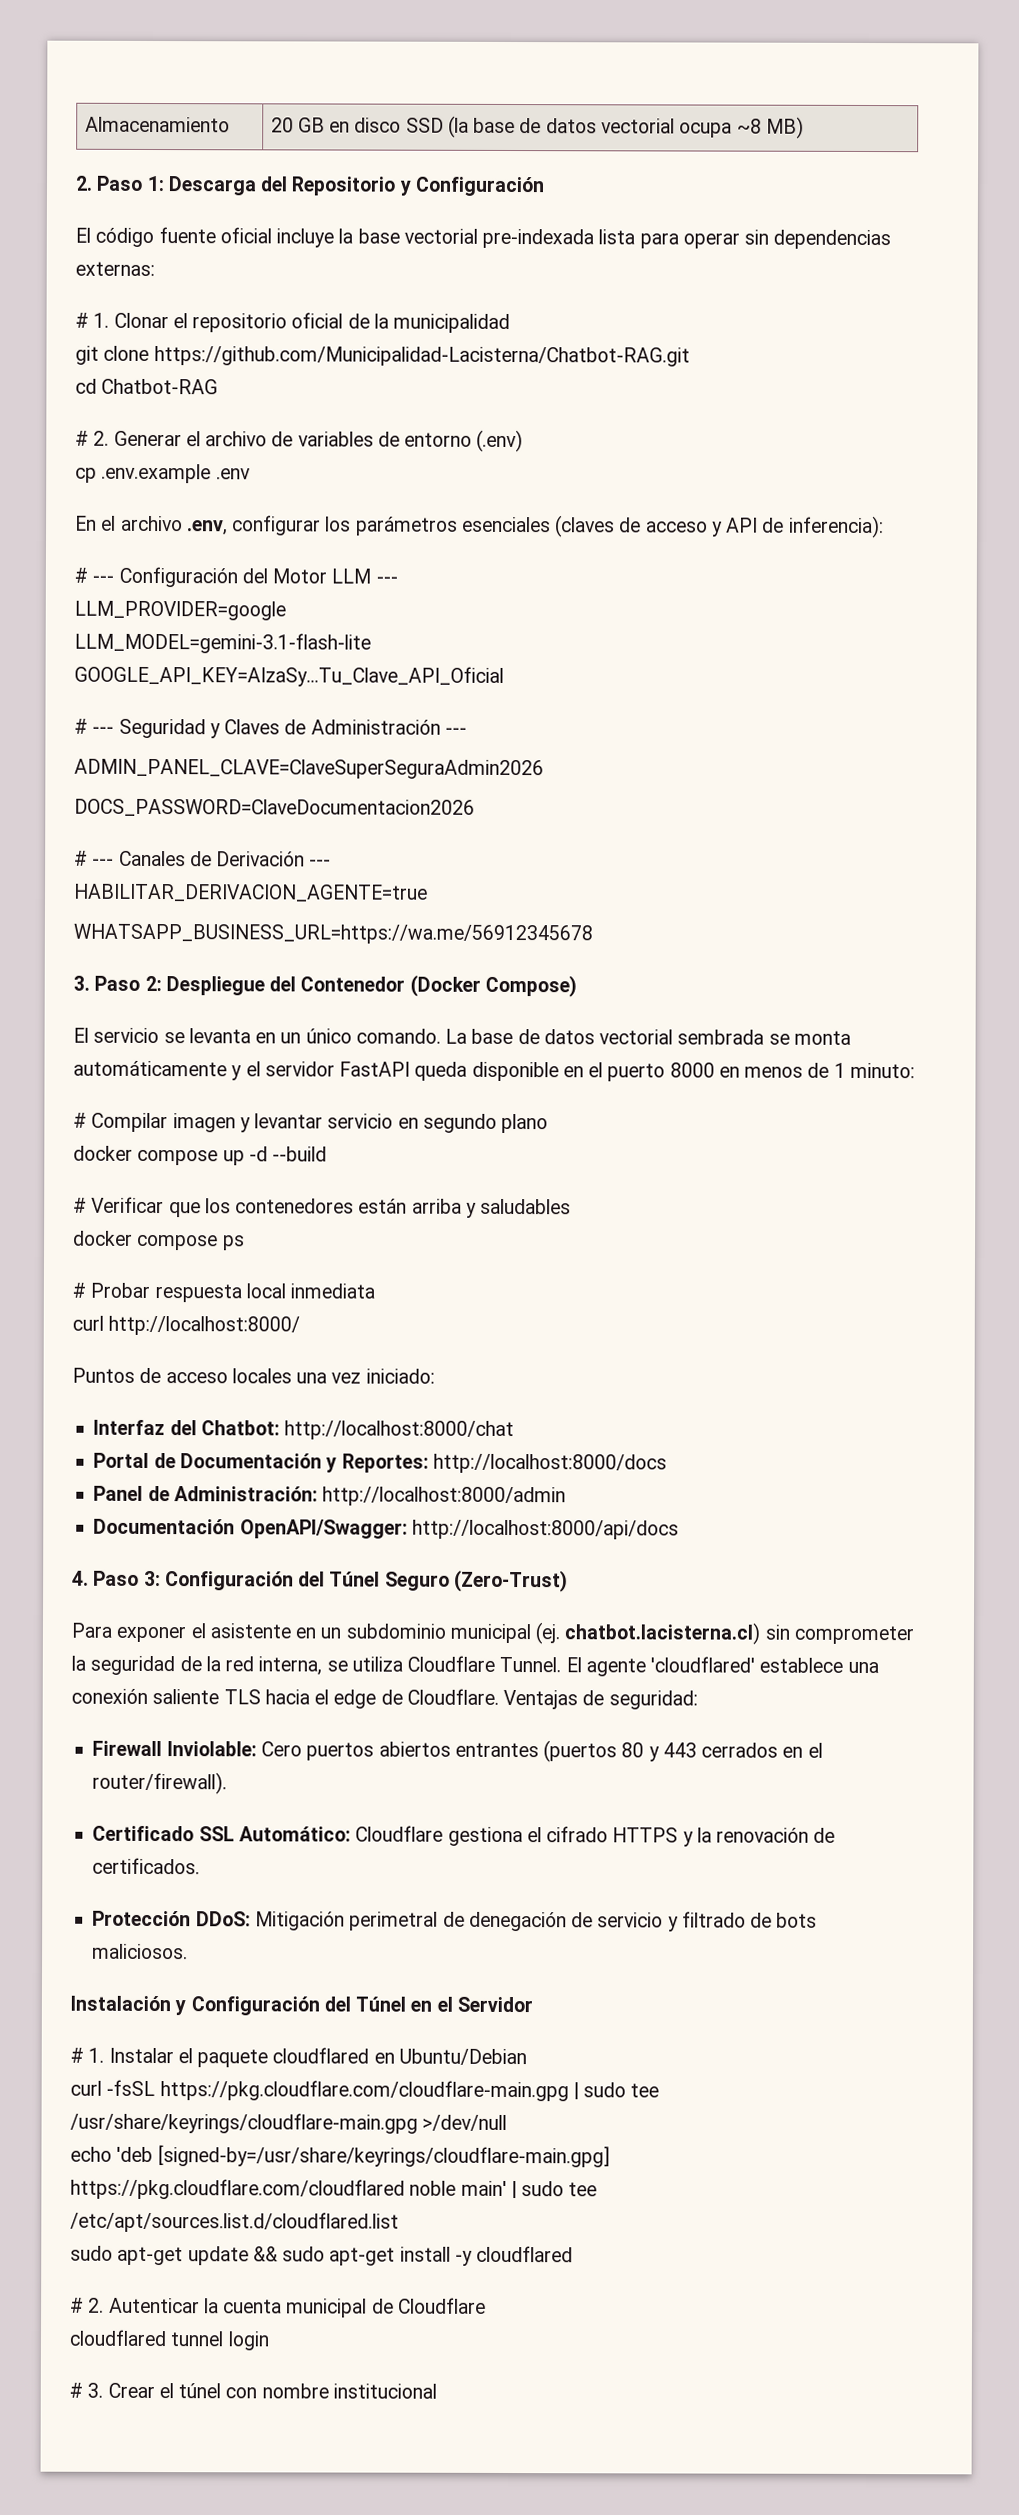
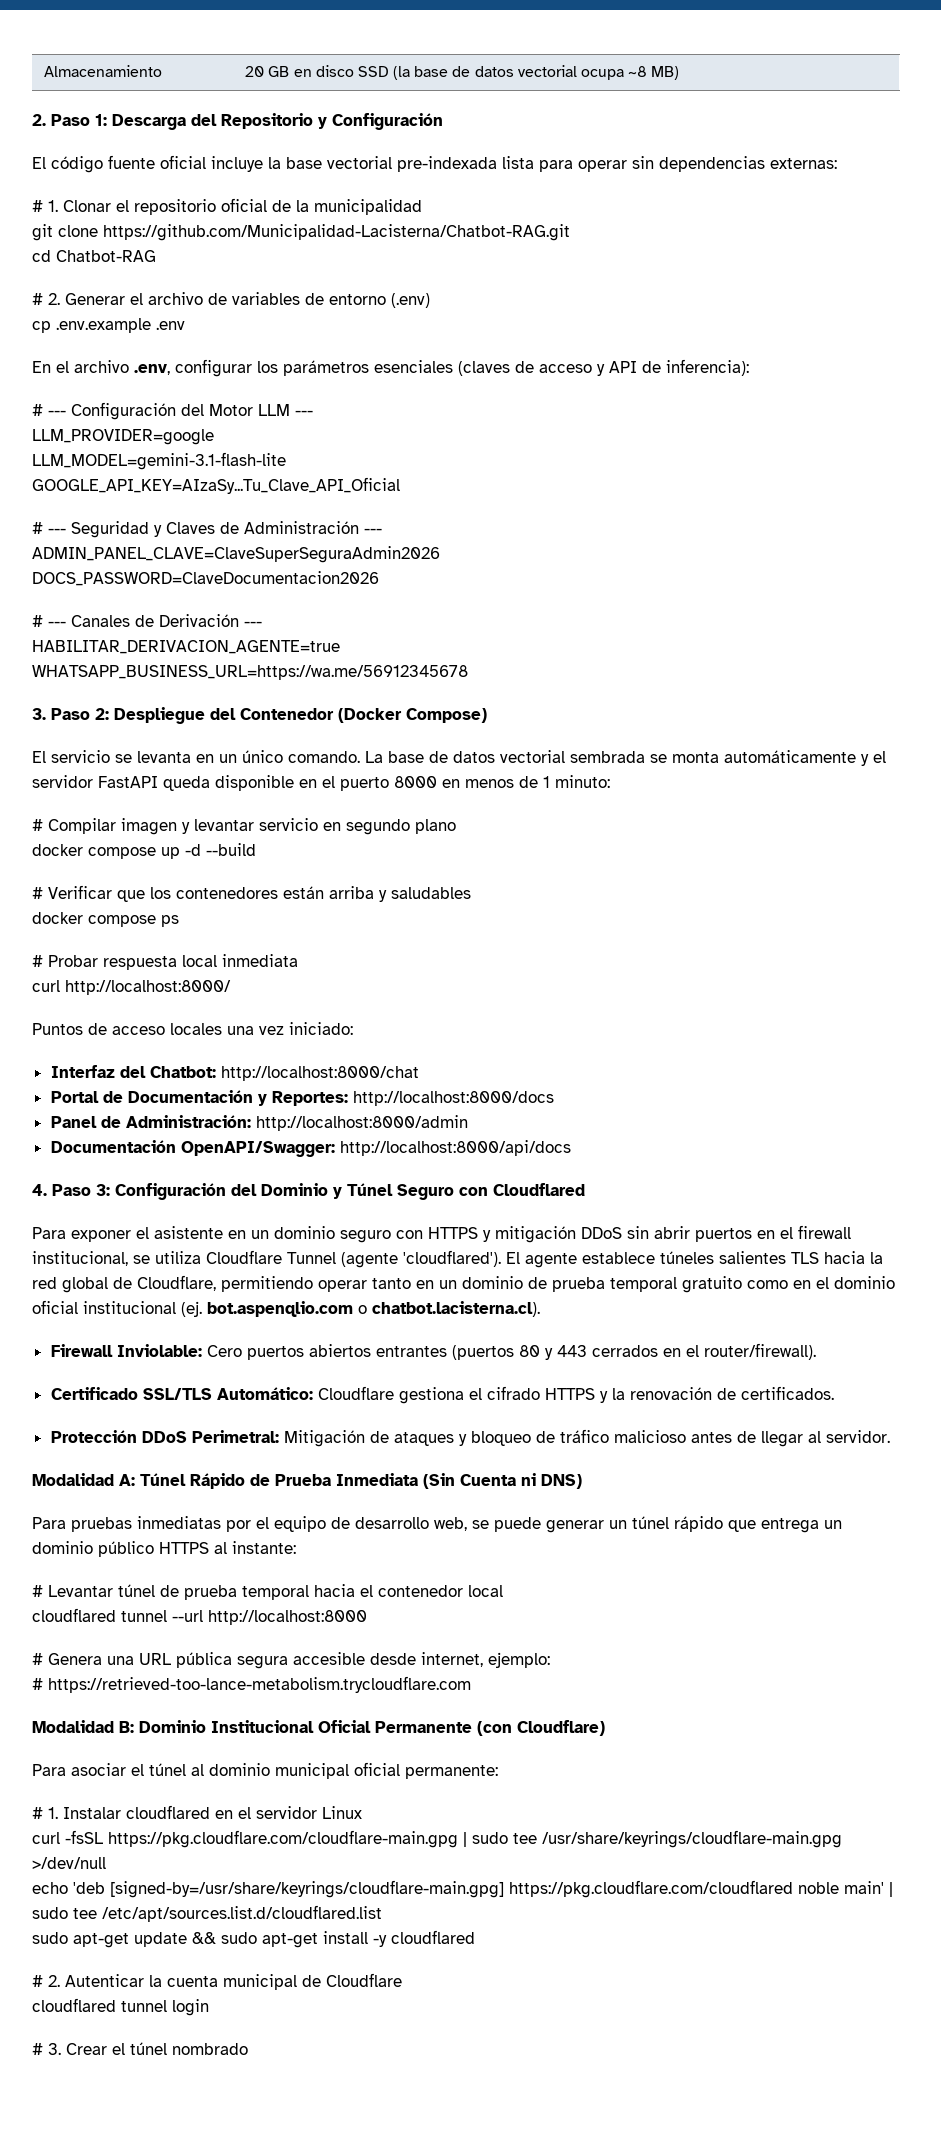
[329,1569,568,1593] Túnel Seguro (Zero-Trust) -> [261,1183,585,1200] Dominio y Túnel Seguro con Cloudflared
[345,1622,914,1645] [71,1655,879,1677] [71,1688,698,1710] subdominio municipal (ej. chatbot.lacisterna.cl) sin comprometer la seguridad de la red interna, se utiliza Cloudflare Tunnel. El agente 'cloudflared' establece una conexión saliente TLS hacia el edge de Cloudflare. Ventajas de seguridad: -> [274,1225,851,1243] [32,1250,883,1268] [32,1275,895,1293] [32,1300,540,1317] dominio seguro con HTTPS y mitigación DDoS sin abrir puertos en el firewall institucional, se utiliza Cloudflare Tunnel (agente 'cloudflared'). El agente establece túneles salientes TLS hacia la red global de Cloudflare, permitiendo operar tanto en un dominio de prueba temporal gratuito como en el dominio oficial institucional (ej. bot.aspenqlio.com o chatbot.lacisterna.cl).
[198,1826,235,1842] SSL -> [142,1388,212,1400] SSL/TLS
[195,1911,818,1932] [92,1943,189,1960] [70,1995,533,2016] [70,2047,527,2068] DDoS: Mitigación perimetral de denegación de servicio y filtrado de bots maliciosos. // Instalación y Configuración del Túnel en el Servidor // # 1. Instalar el paquete cloudflared en Ubuntu/Debian -> [141,1429,890,1447] [32,1473,582,1489] [32,1516,842,1533] [32,1541,296,1557] [32,1584,503,1600] [32,1608,367,1625] [32,1652,550,1669] [32,1676,471,1693] [32,1720,605,1736] [32,1762,498,1779] [32,1805,362,1819] DDoS Perimetral: Mitigación de ataques y bloqueo de tráfico malicioso antes de llegar al servidor. // Modalidad A: Túnel Rápido de Prueba Inmediata (Sin Cuenta ni DNS) // Para pruebas inmediatas por el equipo de desarrollo web, se puede generar un túnel rápido que entrega un dominio público HTTPS al instante: // # Levantar túnel de prueba temporal hacia el contenedor local // cloudflared tunnel --url http://localhost:8000 // # Genera una URL pública segura accesible desde internet, ejemplo: // # https://retrieved-too-lance-metabolism.trycloudflare.com // Modalidad B: Dominio Institucional Oficial Permanente (con Cloudflare) // Para asociar el túnel al dominio municipal oficial permanente: // # 1. Instalar cloudflared en el servidor Linux
[225,2383,437,2399] con nombre institucional -> [172,2043,248,2055] nombrado

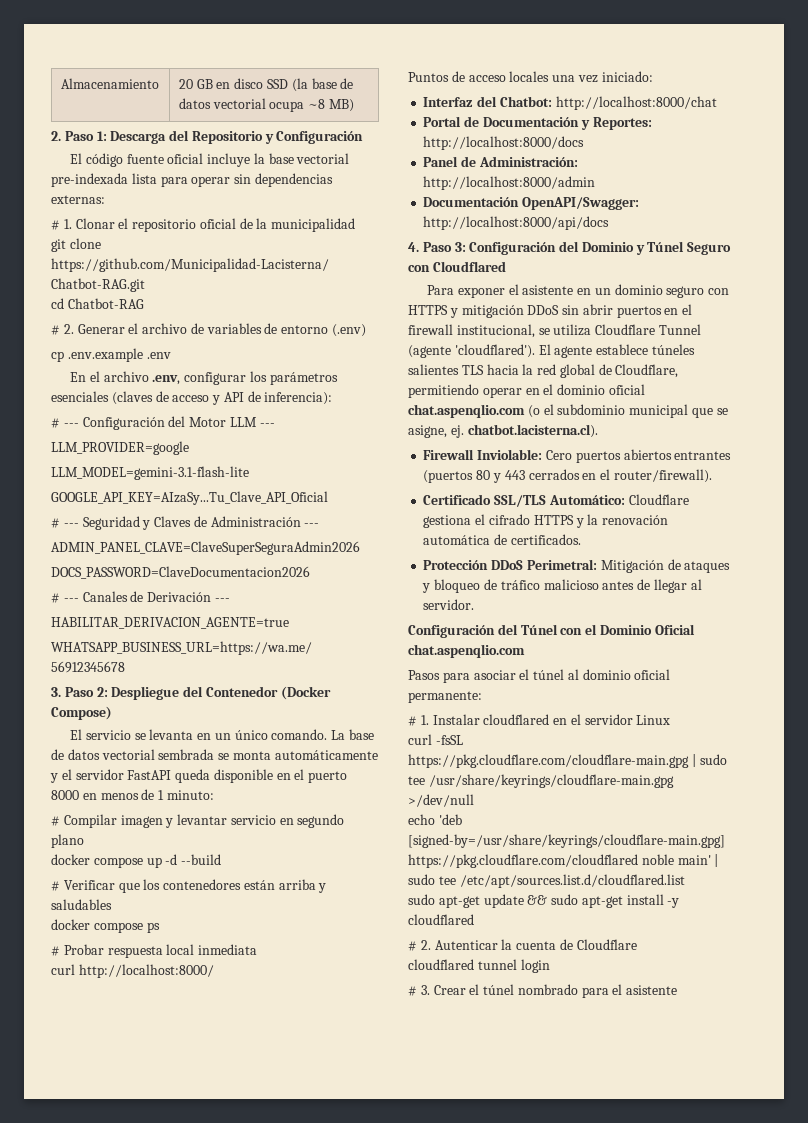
[372,1276,895,1293] [32,1300,367,1317] tanto en un dominio de prueba temporal gratuito como en el dominio oficial institucional (ej. bot.aspenqlio.com o -> [525,384,645,395] [408,404,728,418] [408,425,464,438] en el dominio oficial chat.aspenqlio.com (o el subdominio municipal que se asigne, ej.
(712, 1393) none -> [423,535,491,545] automática
[32,1473,582,1489] [32,1516,842,1533] [32,1541,296,1557] [32,1584,503,1600] [32,1608,367,1625] [32,1652,550,1669] [32,1676,471,1693] [32,1720,605,1736] [32,1764,66,1776] Modalidad A: Túnel Rápido de Prueba Inmediata (Sin Cuenta ni DNS) // Para pruebas inmediatas por el equipo de desarrollo web, se puede generar un túnel rápido que entrega un dominio público HTTPS al instante: // # Levantar túnel de prueba temporal hacia el contenedor local // cloudflared tunnel --url http://localhost:8000 // # Genera una URL pública segura accesible desde internet, ejemplo: // # https://retrieved-too-lance-metabolism.trycloudflare.com // Modalidad B: Dominio Institucional Oficial Permanente (con Cloudflare) // Para -> [408,624,695,638] [408,644,525,658] [408,670,470,683] Configuración del Túnel con el Dominio Oficial chat.aspenqlio.com // Pasos para
[275,1763,349,1779] municipal -> (631, 674) none
[223,1974,297,1990] municipal -> (557, 945) none
(248, 2049) none -> [581,984,678,998] para el asistente

